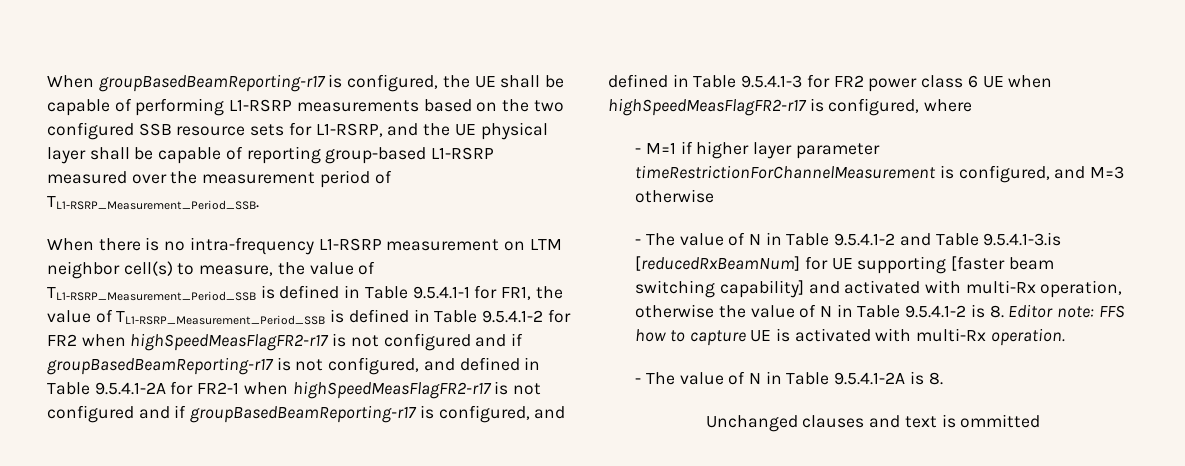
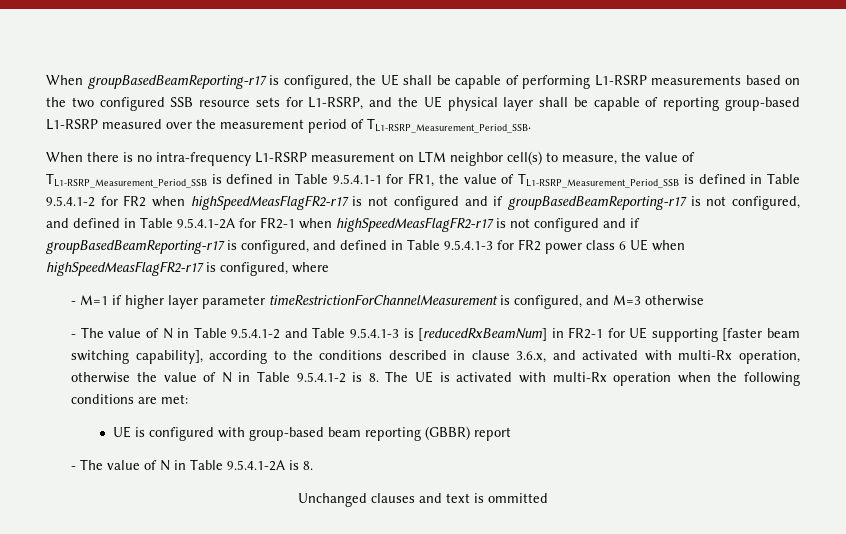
[983,232,1062,246] [635,256,801,271] 9.5.4.1-3.is [reducedRxBeamNum] -> [349,327,604,341] 9.5.4.1-3 is [reducedRxBeamNum] in FR2-1
[719,280,804,298] capability] -> [135,350,547,364] capability], according to the conditions described in clause 3.6.x,
[1008,304,1125,318] [635,329,746,346] Editor note: FFS how to capture -> [385,371,409,382] The
[990,328,1065,346] operation. -> [613,372,801,386] [71,394,189,404] [112,426,511,441] operation when the following conditions are met: // UE is configured with group-based beam reporting (GBBR) report

